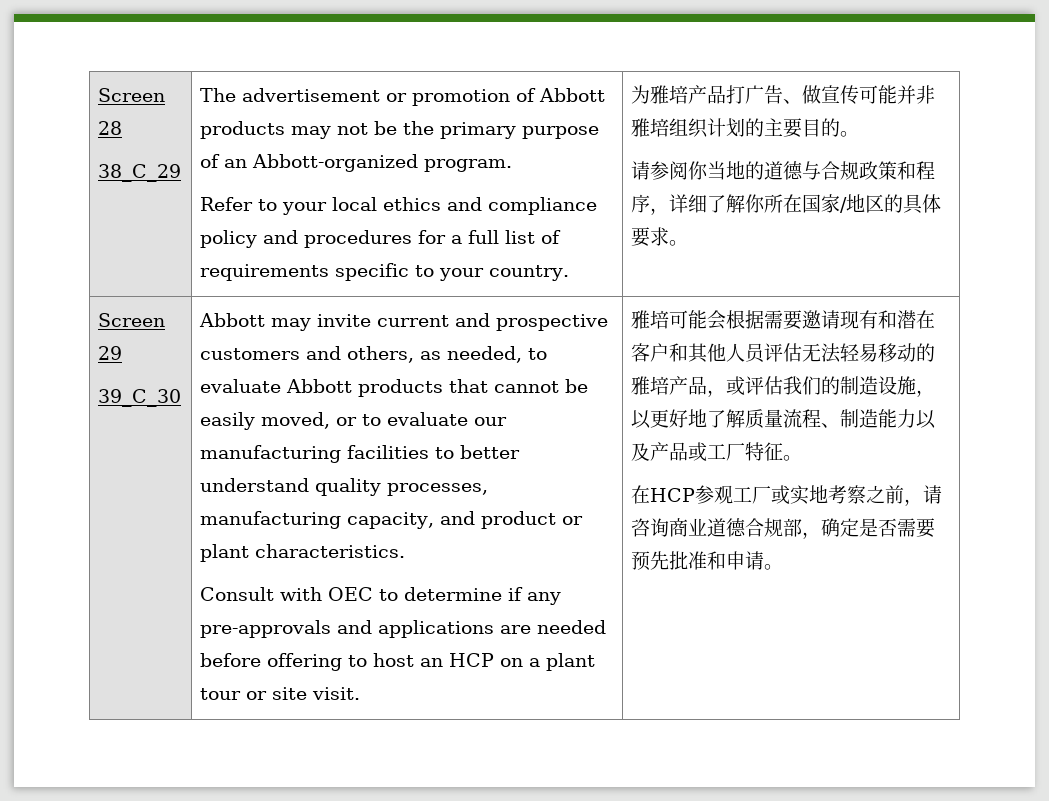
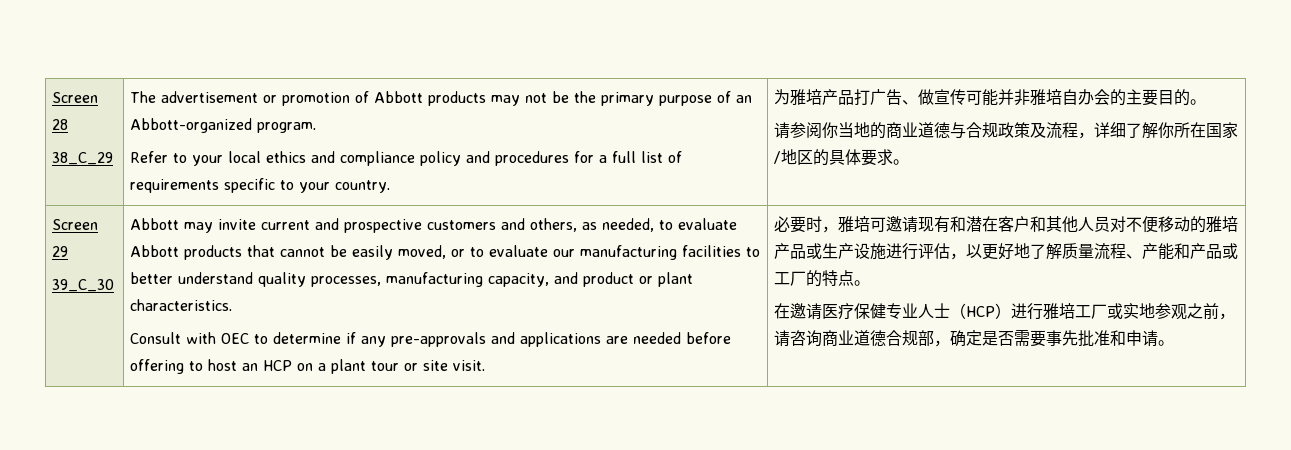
[668,118,745,138] 组织计划 -> [1062,89,1111,105] 自办会
(764, 170) none -> [886,122,919,138] 商业
[896,161,935,180] [630,194,650,213] 和程序 -> [1030,122,1079,139] 及流程
[630,310,802,330] 雅培可能会根据需要 -> [774,216,887,233] 必要时，雅培可
[763,343,878,363] 评估无法轻易 -> [1110,216,1159,233] 对不便
[706,376,916,397] ，或评估我们的制造设施 -> [806,243,951,260] 或生产设施进行评估
[839,409,936,429] [630,443,650,461] 制造能力以及 -> [1142,243,1191,260] 产能和
[744,442,783,461] 特征 -> [806,270,855,287] 的特点
[649,485,733,504] HCP参观 -> [790,303,1076,320] 邀请医疗保健专业人士（HCP）进行雅培
[827,485,866,504] 考察 -> [1155,303,1188,320] 参观
[630,551,650,571] 预 -> [1046,330,1063,346] 事

